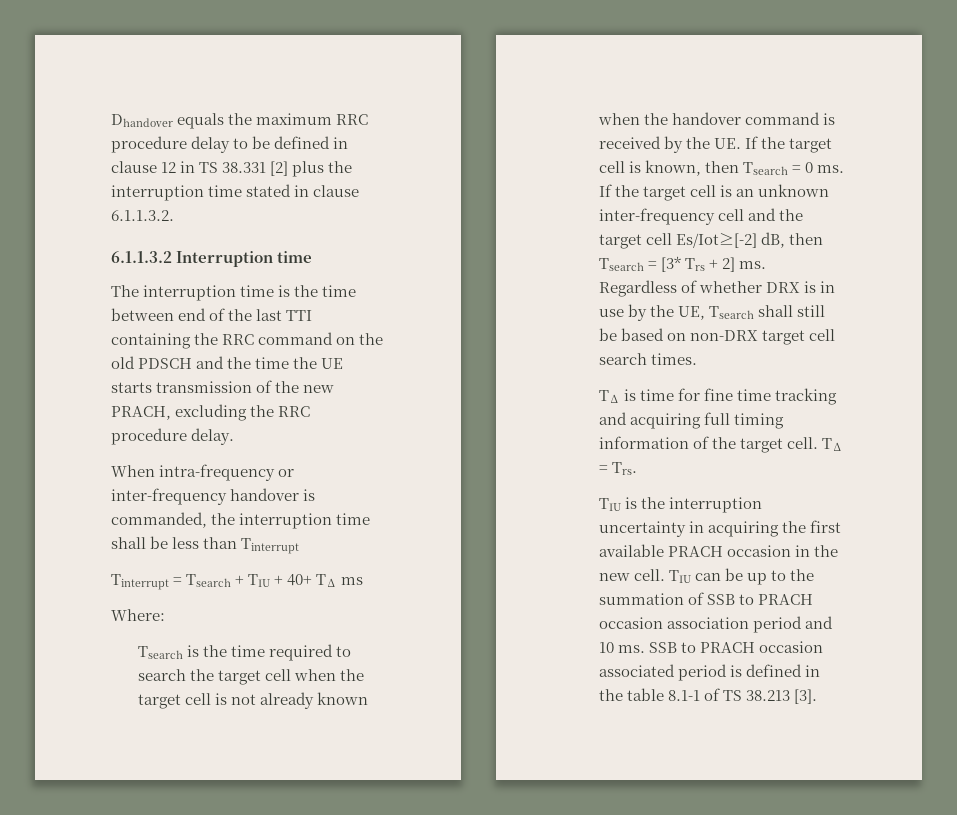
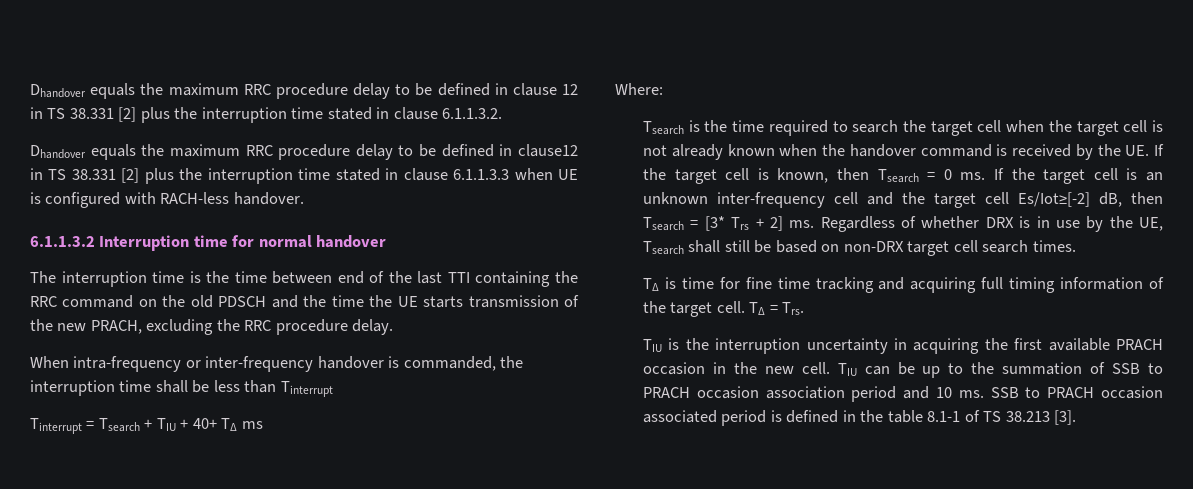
(174, 215) none -> [30,144,578,160] [30,168,578,184] [30,192,304,208] // Dhandover equals the maximum RRC procedure delay to be defined in clause12 in TS 38.331 [2] plus the interruption time stated in clause 6.1.1.3.3 when UE is configured with RACH-less handover.
(313, 257) none -> [232,235,387,248] for normal handover

